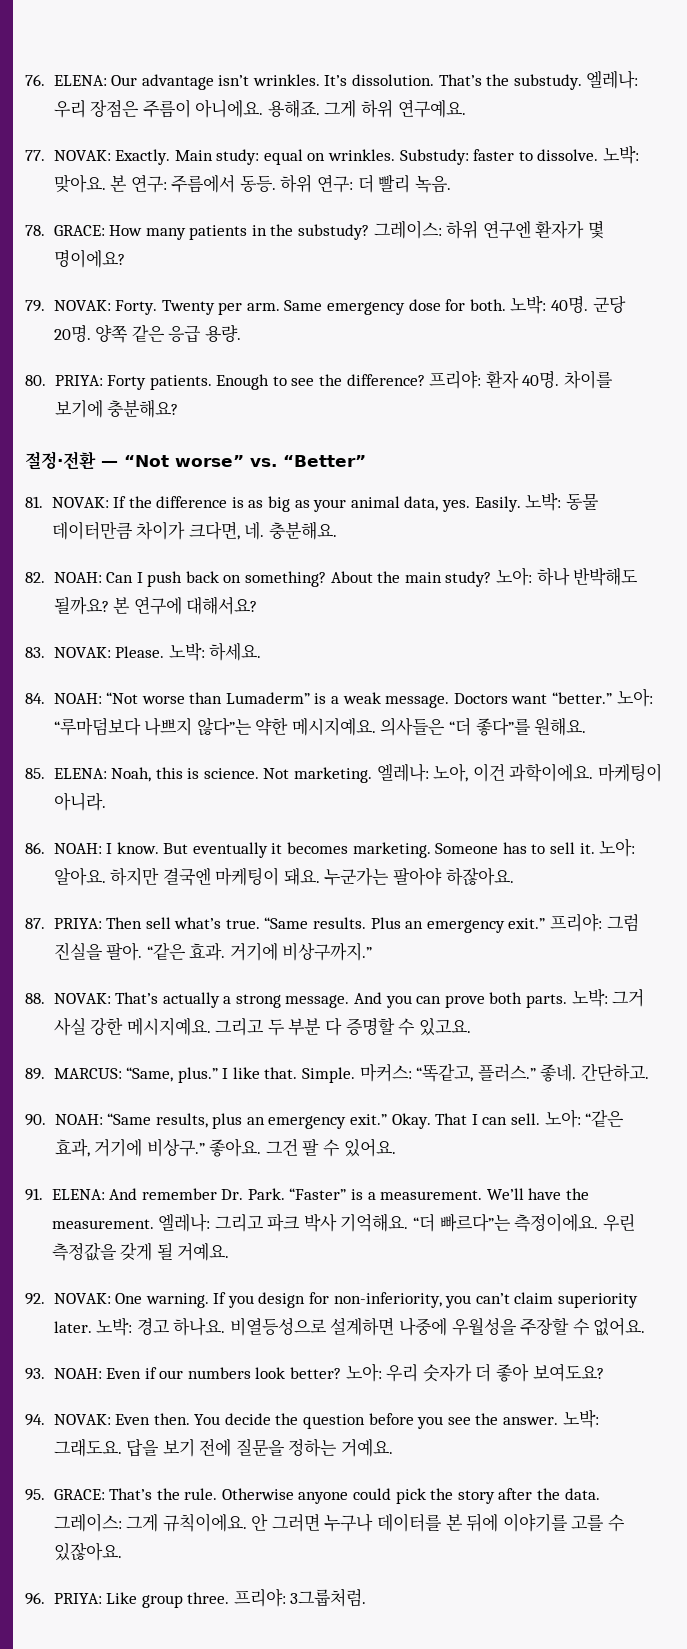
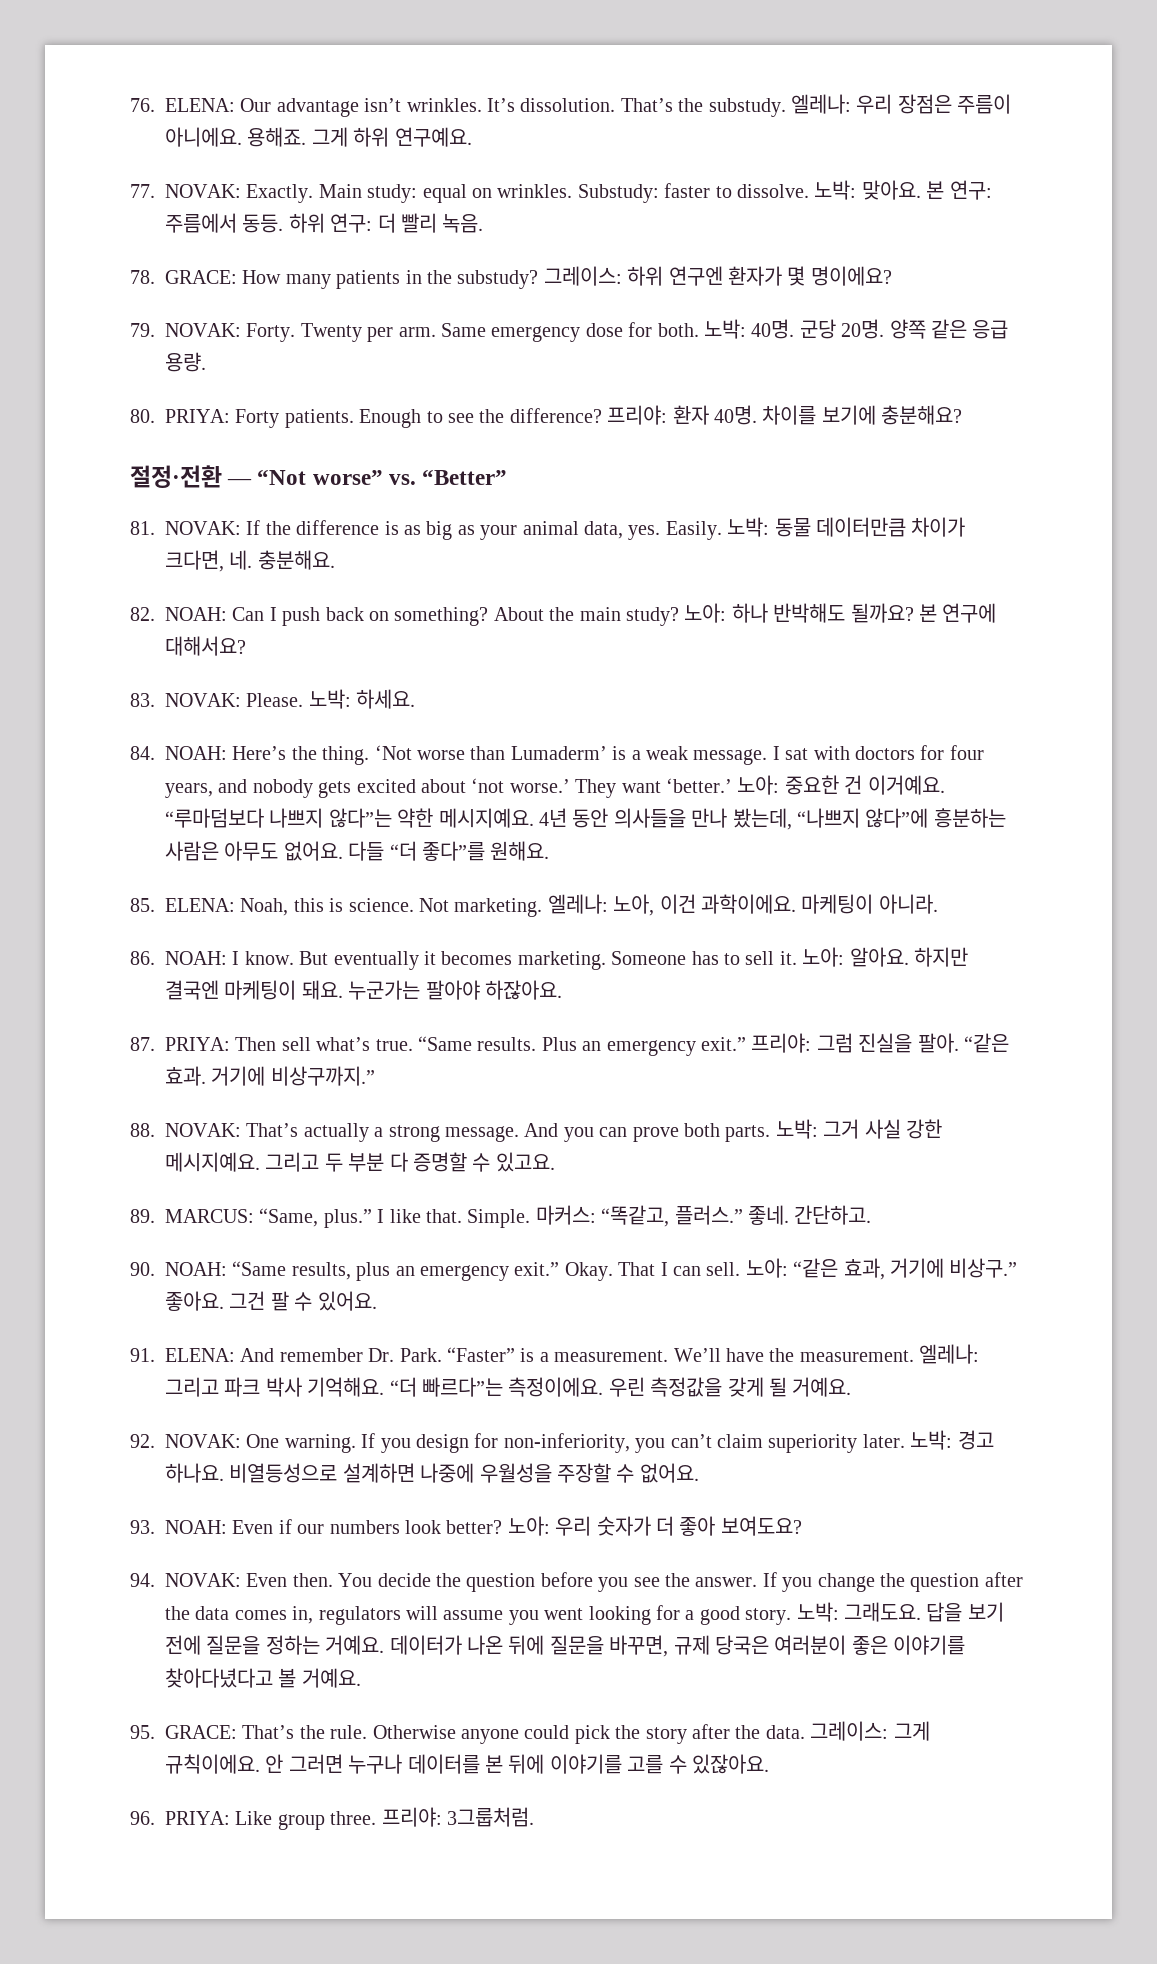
[106,692,139,704] “Not -> [232,745,412,765] Here’s the thing. ‘Not
[225,692,310,704] Lumaderm” -> [510,746,607,760] Lumaderm’
[453,688,653,707] Doctors want “better.” 노아: -> [772,745,984,760] [165,775,945,798] I sat with doctors for four years, and nobody gets excited about ‘not worse.’ They want ‘better.’ 노아: 중요한 건 이거예요.
[380,717,446,736] 의사들은 -> [539,808,1006,830] [165,841,385,861] 4년 동안 의사들을 만나 봤는데, “나쁘지 않다”에 흥분하는 사람은 아무도 없어요. 다들
(558, 1421) none -> [762,1572,1023,1592] [165,1605,792,1625] If you change the question after the data comes in, regulators will assume you went looking for a good story.
(394, 1448) none -> [389,1635,966,1657] [165,1668,361,1688] 데이터가 나온 뒤에 질문을 바꾸면, 규제 당국은 여러분이 좋은 이야기를 찾아다녔다고 볼 거예요.

